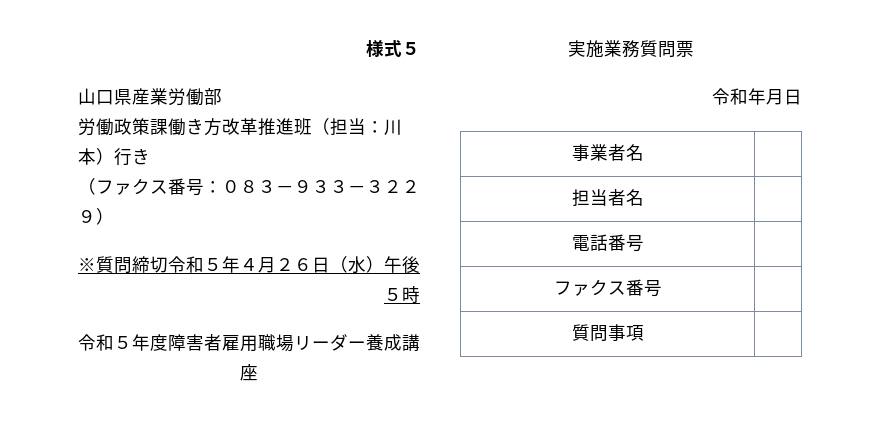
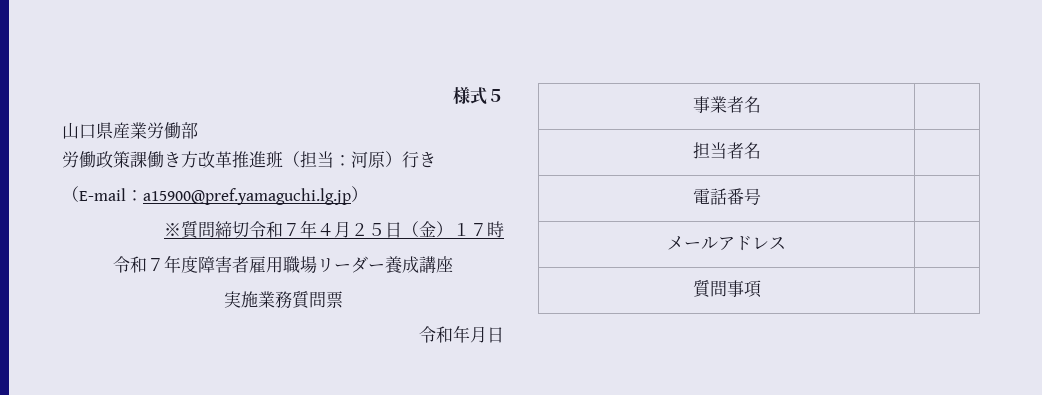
[384,119,402,135] [78,148,96,165] 川本 -> [351,151,385,168] 河原
[96,178,420,196] [78,210,96,223] ファクス番号：０８３－９３３－３２２９ -> [79,188,351,205] E-mail：a15900@pref.yamaguchi.lg.jp
[204,258,222,271] ５ -> [283,223,300,236] ７
[294,256,420,273] [384,288,402,301] ６日（水）午後５ -> [368,221,487,238] ５日（金）１７
[114,336,132,349] ５ -> [147,258,164,271] ７
[553,279,662,297] ファクス番号 -> [667,236,786,251] メールアドレス

